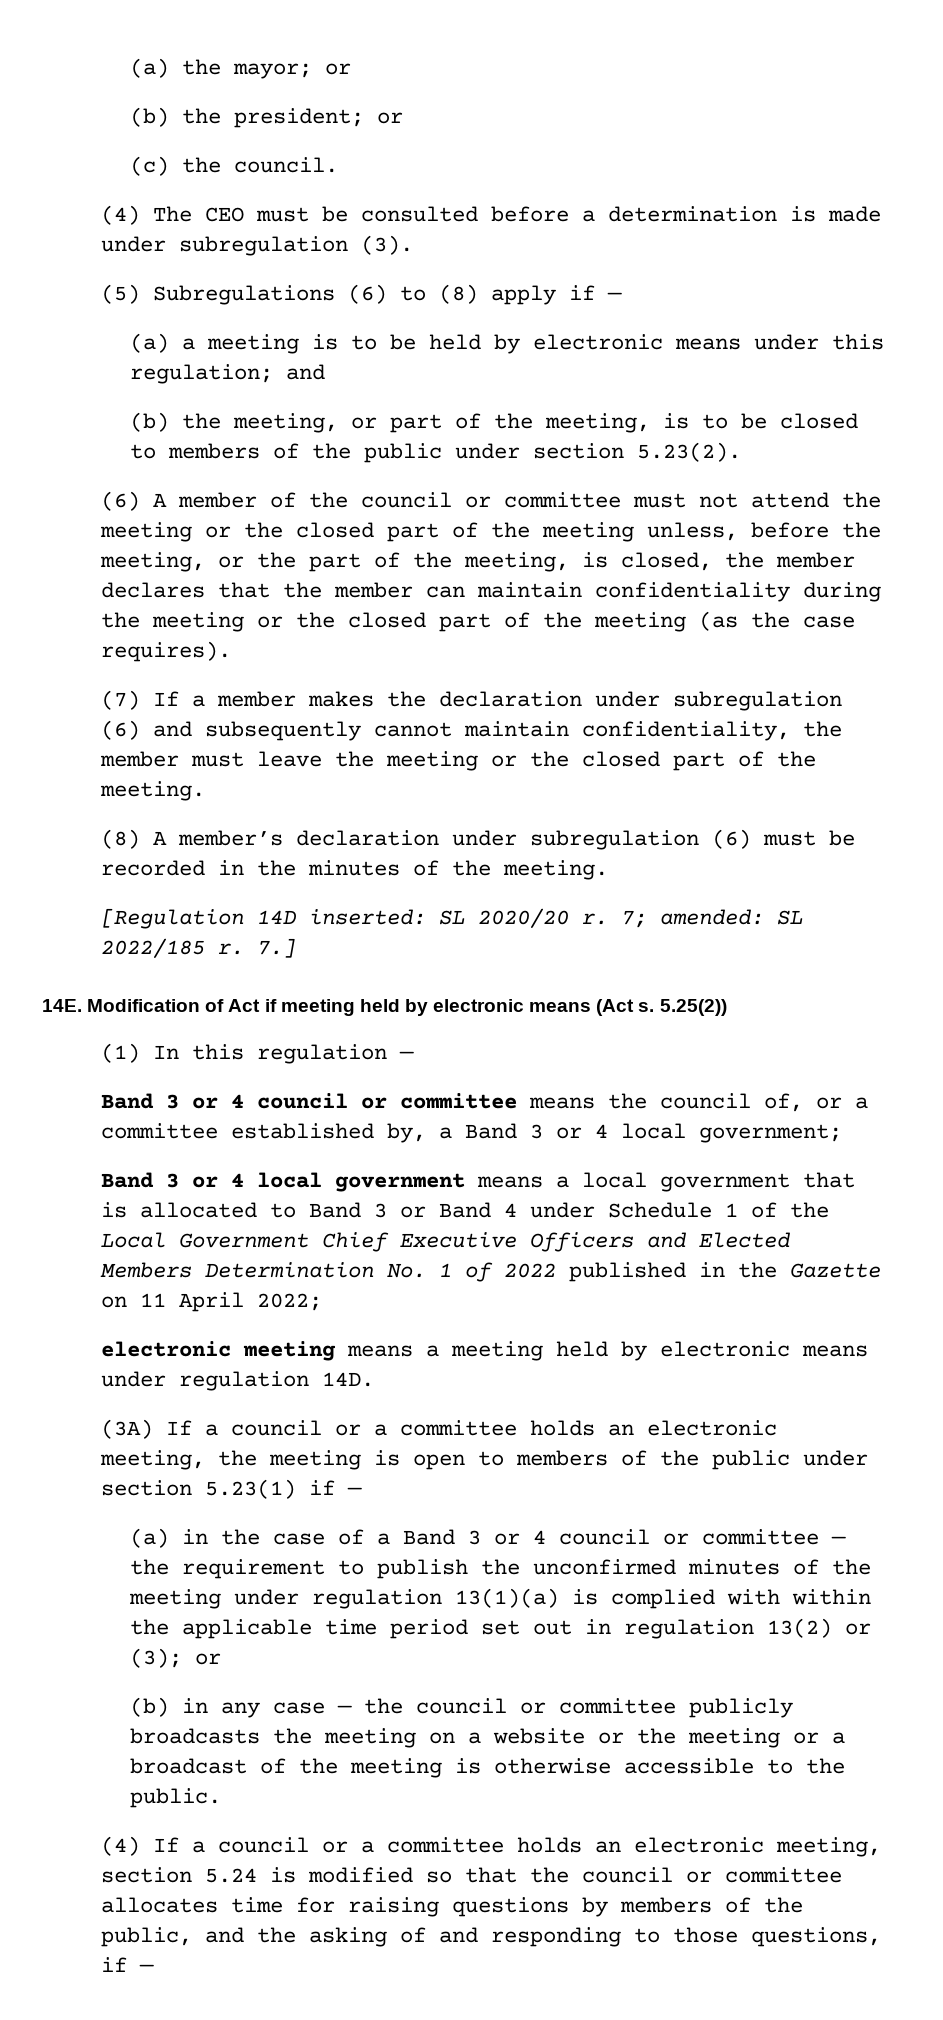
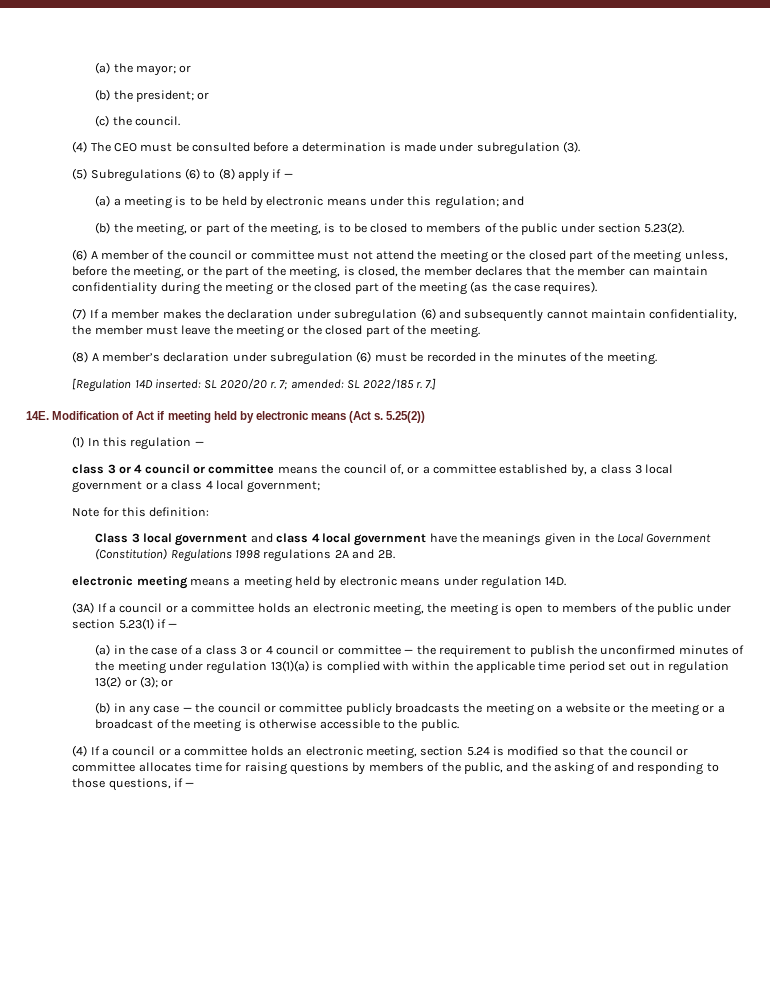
[100,1093,154,1109] Band -> [72,464,105,474] class
[464,1123,842,1143] [100,1172,855,1192] [100,1202,829,1218] [100,1232,790,1252] [99,1262,881,1282] [100,1292,322,1312] Band 3 or 4 local government; // Band 3 or 4 local government means a local government that is allocated to Band 3 or Band 4 under Schedule 1 of the Local Government Chief Executive Officers and Elected Members Determination No. 1 of 2022 published in the Gazette on 11 April 2022; -> [600,464,674,474] [72,480,321,493] [72,507,210,517] [95,533,712,546] [95,548,395,562] class 3 local government or a class 4 local government; // Note for this definition: // Class 3 local government and class 4 local government have the meanings given in the Local Government (Constitution) Regulations 1998 regulations 2A and 2B.
[403,1529,456,1545] Band -> [205,645,237,655] class

